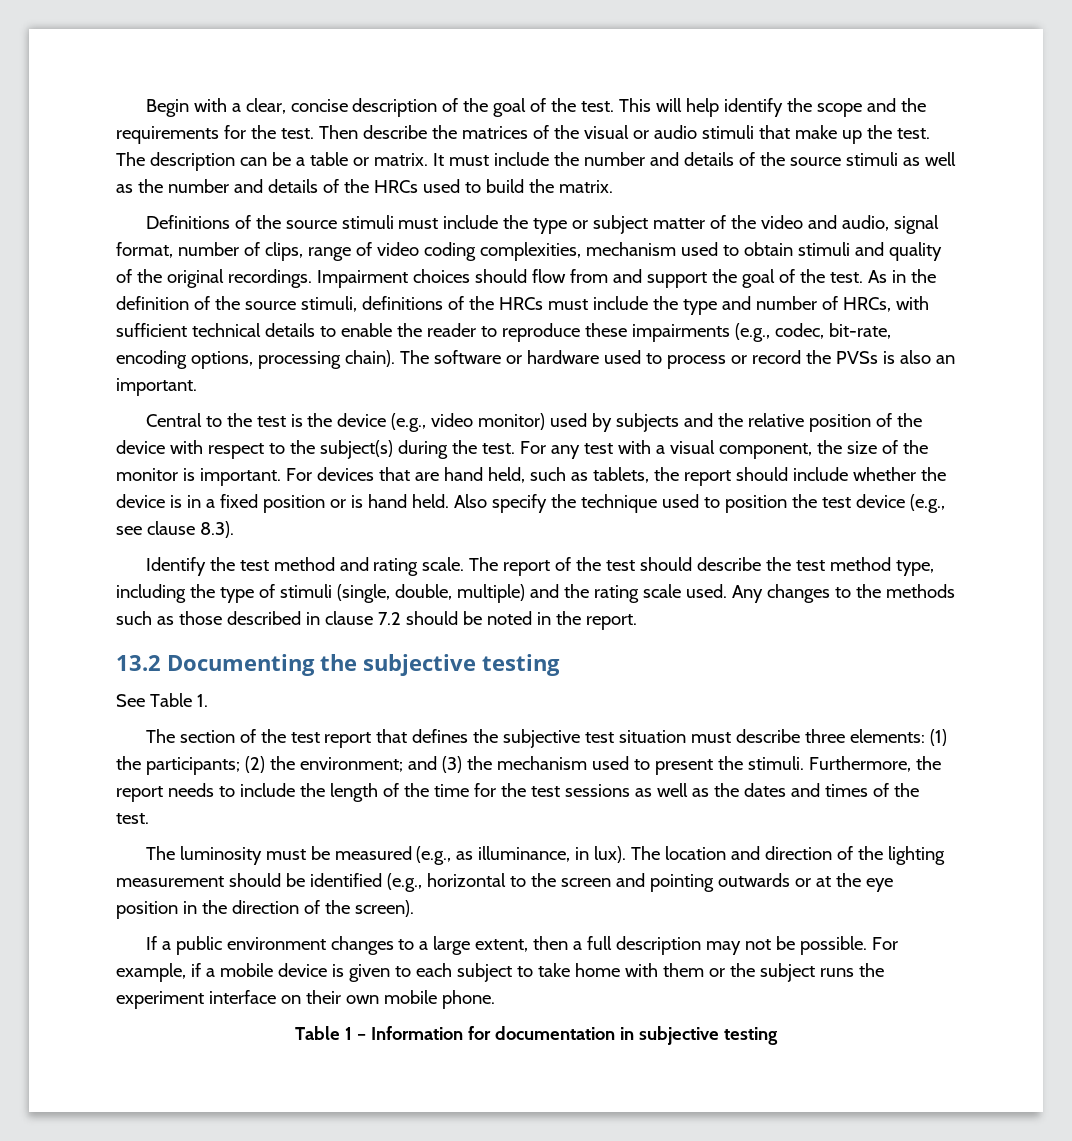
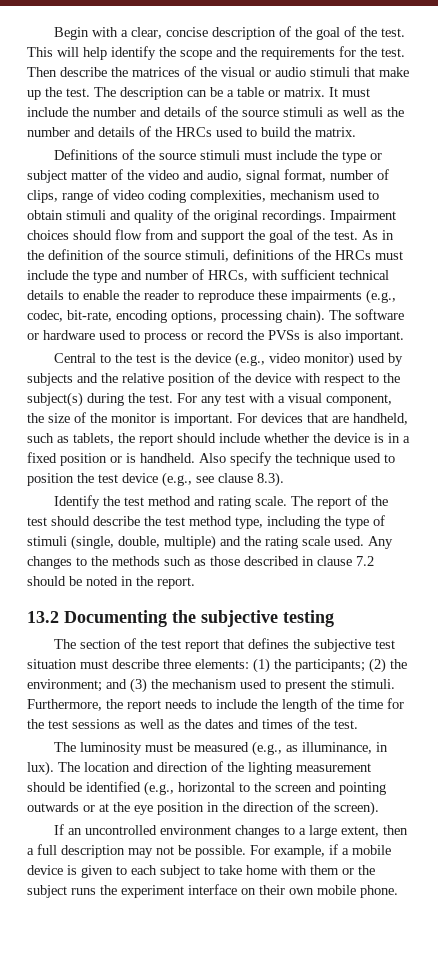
[935,355,955,364] an -> (341, 335) none
[443,467,525,483] hand held, -> [353,413,408,425] handheld,
[367,494,449,508] hand held. -> [140,453,195,463] handheld.
[116,693,208,707] // See Table 1. -> (334, 618) none
[161,936,222,955] a public -> [67,825,157,835] an uncontrolled
[295,1026,778,1045] // Table 1 – Information for documentation in subjective testing -> (398, 891) none

